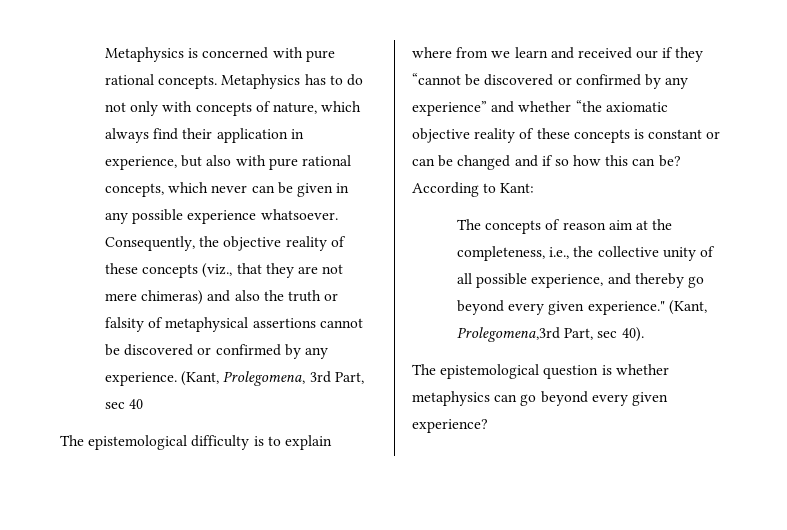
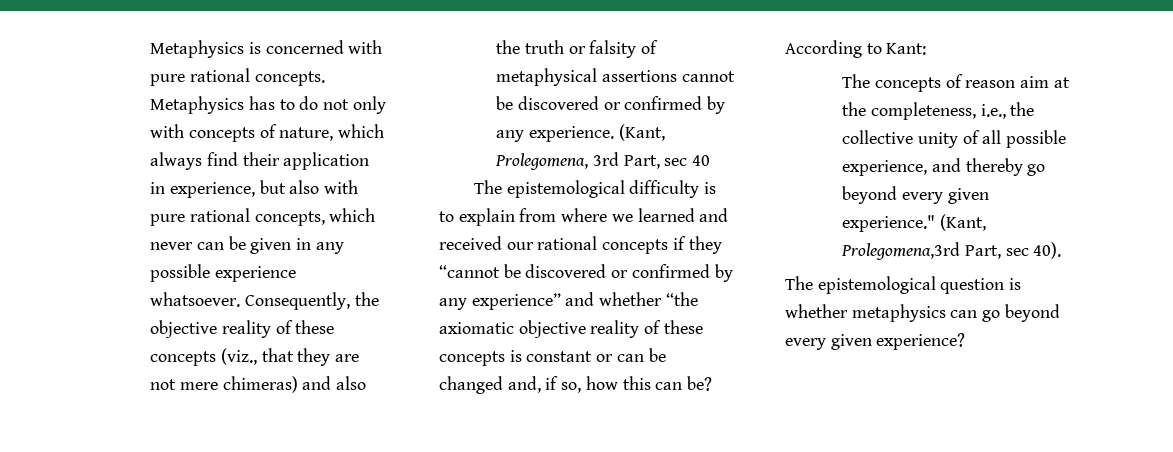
[412,47,548,58] where from we learn -> [519,208,695,222] from where we learned
(659, 54) none -> [537,236,669,254] rational concepts
[514,155,569,167] and if so -> [507,376,582,393] and, if so,

